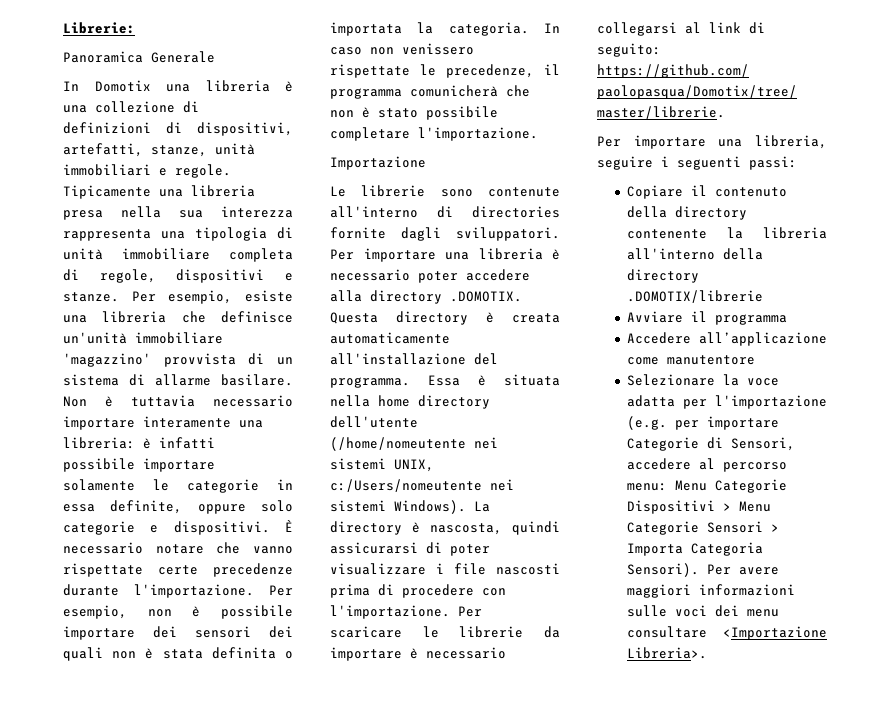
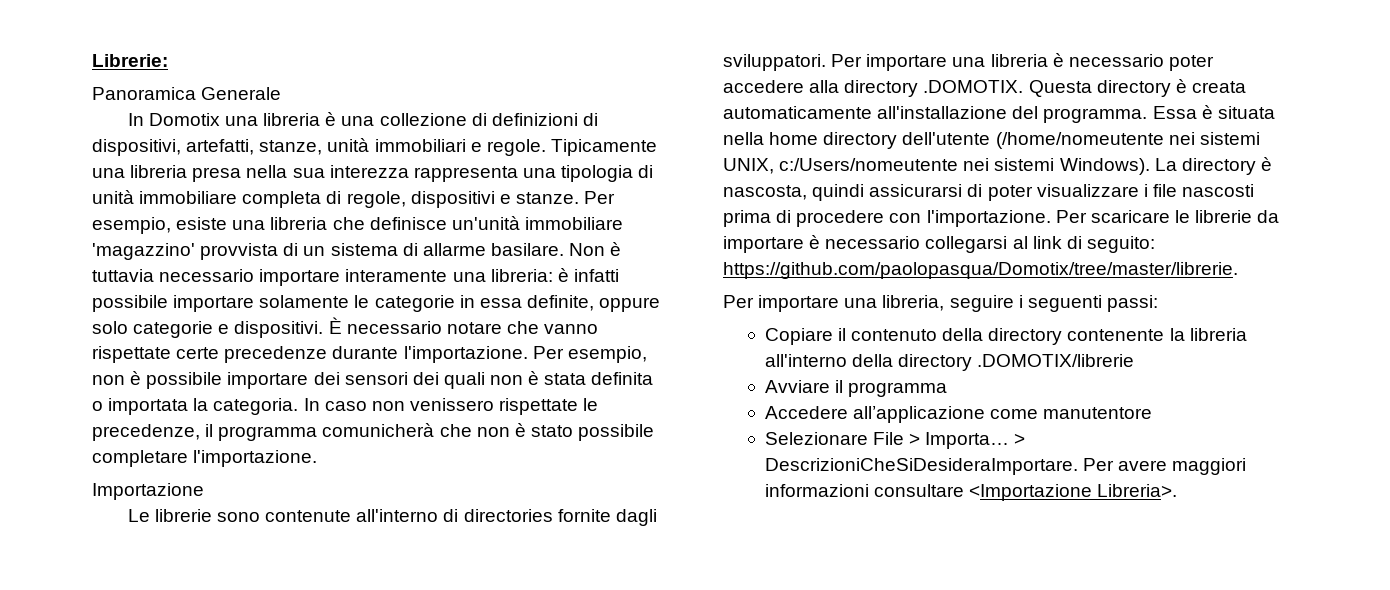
[722,374,779,386] [626,395,827,409] [626,416,779,430] [626,437,795,451] [626,458,787,472] [626,479,787,493] [626,500,771,514] [626,521,779,535] [626,542,763,556] [626,563,779,577] [626,584,795,598] [626,605,779,617] la voce adatta per l'importazione (e.g. per importare Categorie di Sensori, accedere al percorso menu: Menu Categorie Dispositivi > Menu Categorie Sensori > Importa Categoria Sensori). Per avere maggiori informazioni sulle voci dei menu -> [872,432,1026,449] [764,458,1247,475] [764,484,869,497] File > Importa… > DescrizioniCheSiDesideraImportare. Per avere maggiori informazioni

